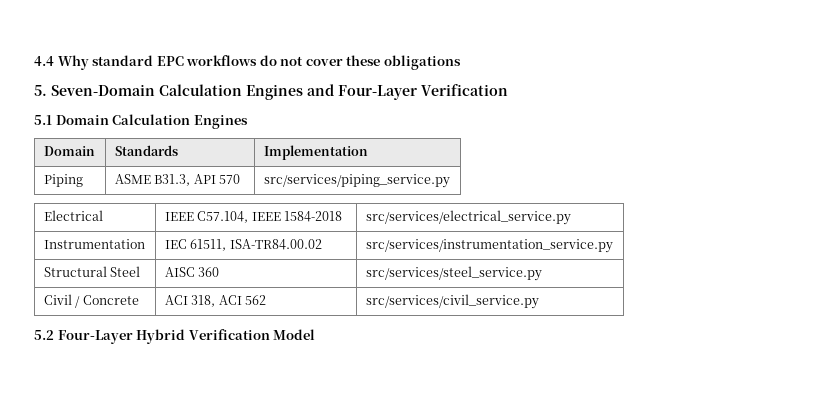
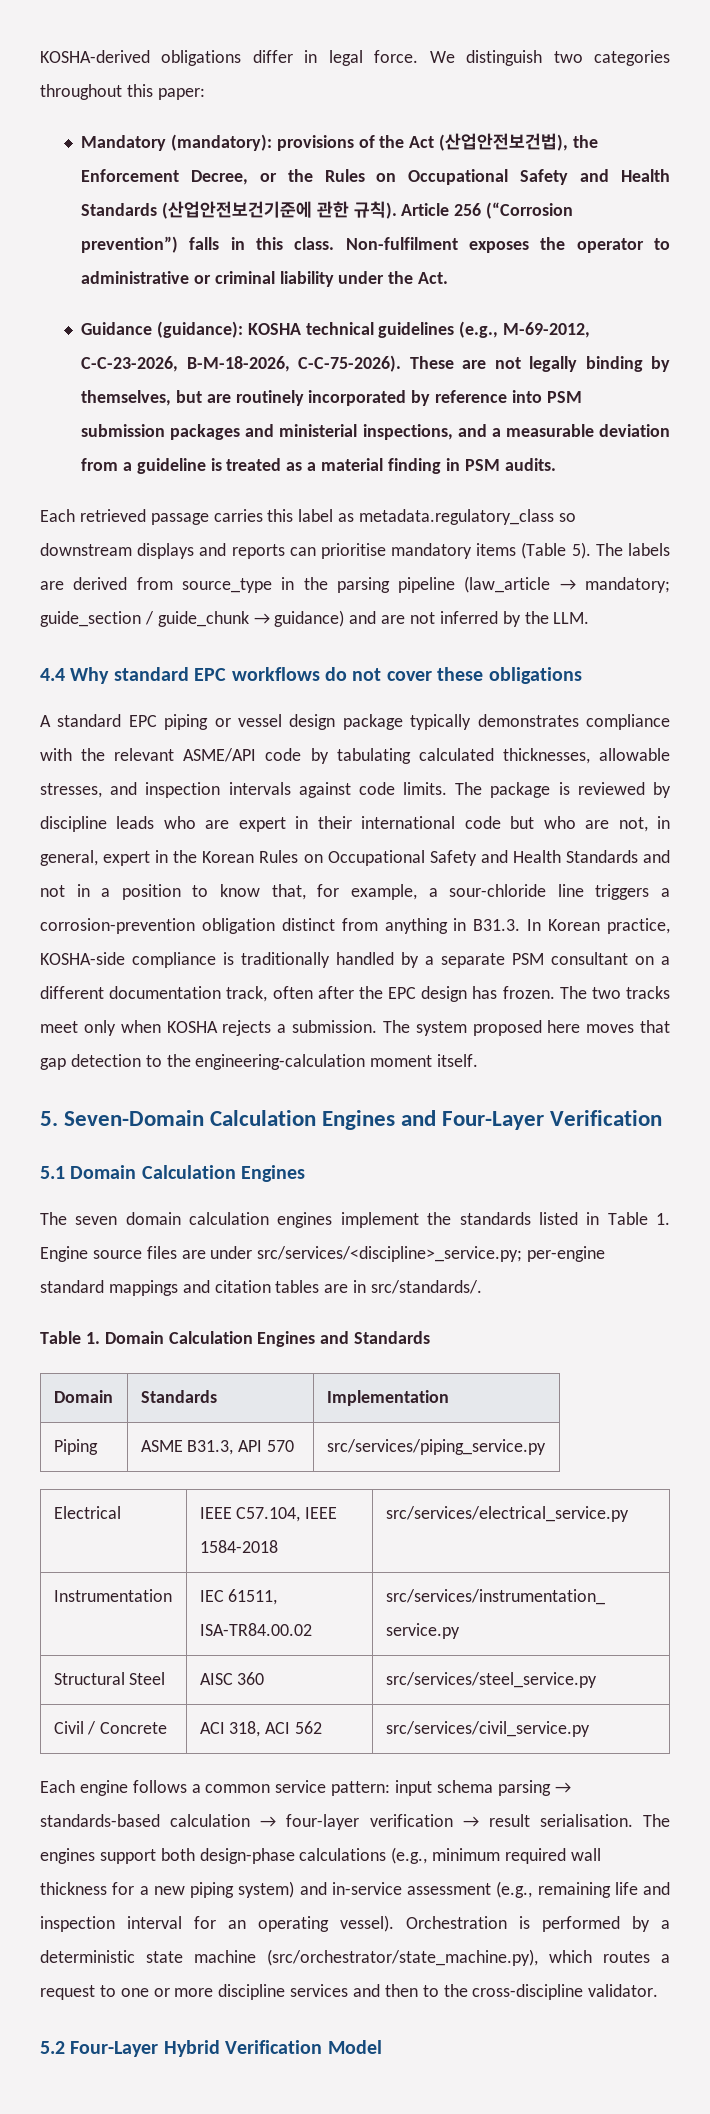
(34, 61) none -> [40,50,671,66] [40,84,205,100] [81,133,599,151] [81,169,670,185] [81,201,574,219] [81,236,670,253] [81,271,449,287] [81,321,591,338] [81,355,670,372] [81,390,582,406] [81,424,670,440] [81,458,556,474] [40,509,576,525] [40,542,670,559] [40,576,670,593] [40,610,590,627] KOSHA-derived obligations differ in legal force. We distinguish two categories throughout this paper: // Mandatory (mandatory): provisions of the Act (산업안전보건법), the Enforcement Decree, or the Rules on Occupational Safety and Health Standards (산업안전보건기준에 관한 규칙). Article 256 (“Corrosion prevention”) falls in this class. Non-fulfilment exposes the operator to administrative or criminal liability under the Act. // Guidance (guidance): KOSHA technical guidelines (e.g., M-69-2012, C-C-23-2026, B-M-18-2026, C-C-75-2026). These are not legally binding by themselves, but are routinely incorporated by reference into PSM submission packages and ministerial inspections, and a measurable deviation from a guideline is treated as a material finding in PSM audits. // Each retrieved passage carries this label as metadata.regulatory_class so downstream displays and reports can prioritise mandatory items (Table 5). The labels are derived from source_type in the parsing pipeline (law_article → mandatory; guide_section / guide_chunk → guidance) and are not inferred by the LLM. //
(461, 62) none -> [40,714,670,730] [40,748,670,764] [40,782,671,798] [40,816,670,832] [40,850,670,866] [40,884,671,900] [40,918,671,934] [40,952,670,968] [40,986,671,1002] [40,1020,670,1036] [40,1054,479,1070] // A standard EPC piping or vessel design package typically demonstrates compliance with the relevant ASME/API code by tabulating calculated thicknesses, allowable stresses, and inspection intervals against code limits. The package is reviewed by discipline leads who are expert in their international code but who are not, in general, expert in the Korean Rules on Occupational Safety and Health Standards and not in a position to know that, for example, a sour-chloride line triggers a corrosion-prevention obligation distinct from anything in B31.3. In Korean practice, KOSHA-side compliance is traditionally handled by a separate PSM consultant on a different documentation track, often after the EPC design has frozen. The two tracks meet only when KOSHA rejects a submission. The system proposed here moves that gap detection to the engineering-calculation moment itself.
(248, 122) none -> [40,1212,671,1228] [40,1246,606,1262] [40,1280,483,1296] [40,1331,431,1347] // The seven domain calculation engines implement the standards listed in Table 1. Engine source files are under src/services/<discipline>_service.py; per-engine standard mappings and citation tables are in src/standards/. // Table 1. Domain Calculation Engines and Standards
(539, 301) none -> [40,1780,571,1796] [40,1814,670,1830] [40,1847,601,1864] [40,1881,670,1898] [40,1915,670,1932] [40,1949,670,1966] [40,1984,659,2000] // Each engine follows a common service pattern: input schema parsing → standards-based calculation → four-layer verification → result serialisation. The engines support both design-phase calculations (e.g., minimum required wall thickness for a new piping system) and in-service assessment (e.g., remaining life and inspection interval for an operating vessel). Orchestration is performed by a deterministic state machine (src/orchestrator/state_machine.py), which routes a request to one or more discipline services and then to the cross-discipline validator.

